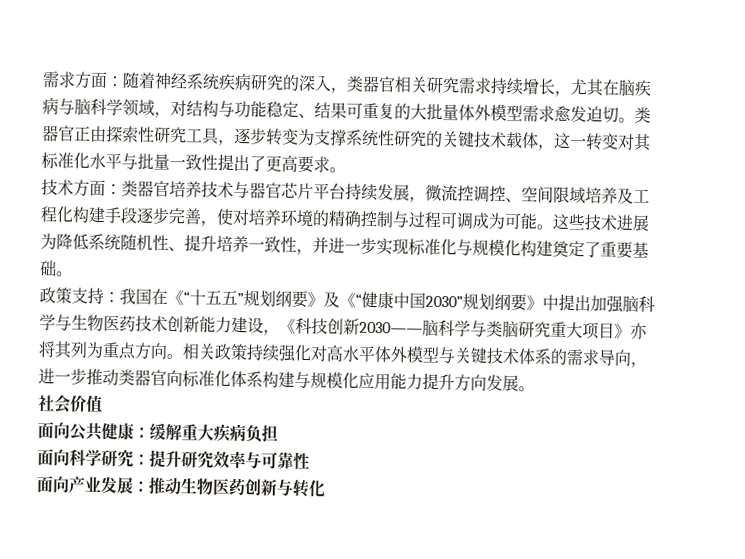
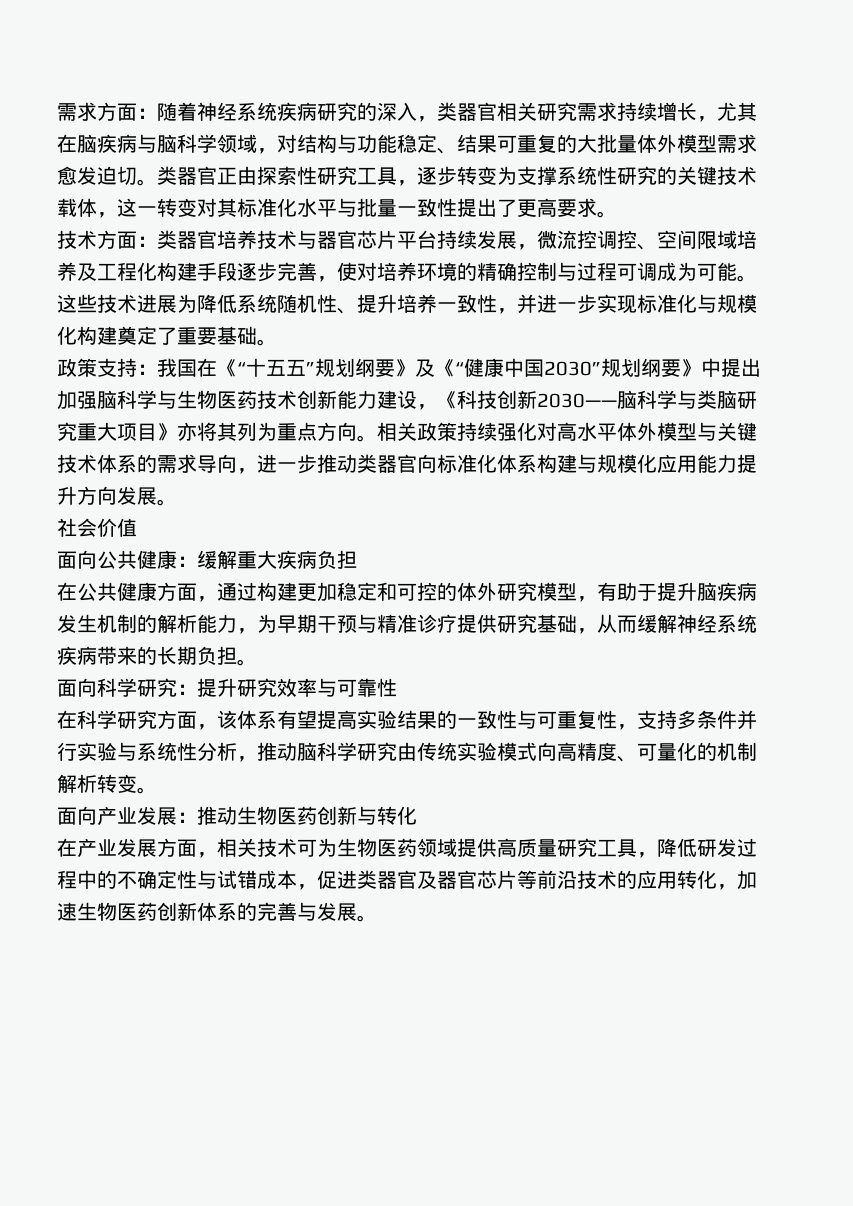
(278, 433) none -> [57,582,757,602] [57,614,757,634] [57,646,257,666] // 在公共健康方面，通过构建更加稳定和可控的体外研究模型，有助于提升脑疾病发生机制的解析能力，为早期干预与精准诊疗提供研究基础，从而缓解神经系统疾病带来的长期负担。
(310, 460) none -> [57,710,757,730] [57,742,757,762] [57,774,157,794] // 在科学研究方面，该体系有望提高实验结果的一致性与可重复性，支持多条件并行实验与系统性分析，推动脑科学研究由传统实验模式向高精度、可量化的机制解析转变。
(326, 489) none -> [57,838,757,858] [57,870,757,890] [57,902,377,922] // 在产业发展方面，相关技术可为生物医药领域提供高质量研究工具，降低研发过程中的不确定性与试错成本，促进类器官及器官芯片等前沿技术的应用转化，加速生物医药创新体系的完善与发展。

